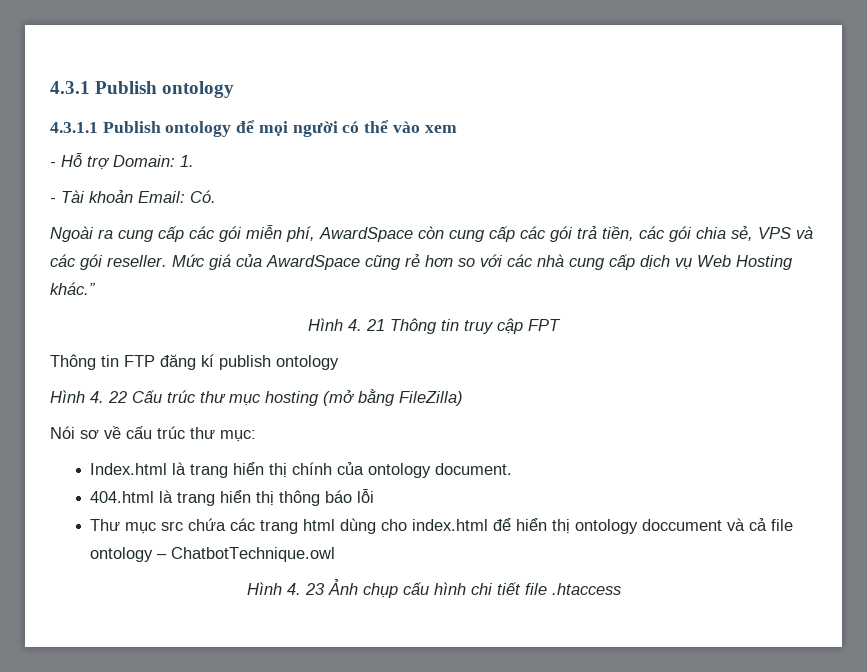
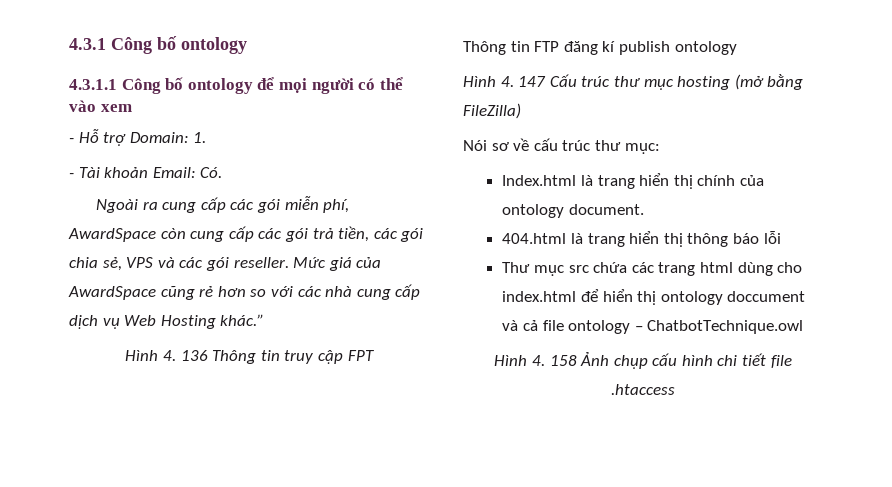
[95,81,158,94] Publish -> [111,36,177,54] Công bố
[102,121,161,133] Publish -> [121,77,184,94] Công bố
[366,319,385,331] 21 -> [180,350,208,361] 136
[108,391,127,403] 22 -> [518,76,547,87] 147
[304,583,325,595] 23 -> [549,355,577,366] 158

